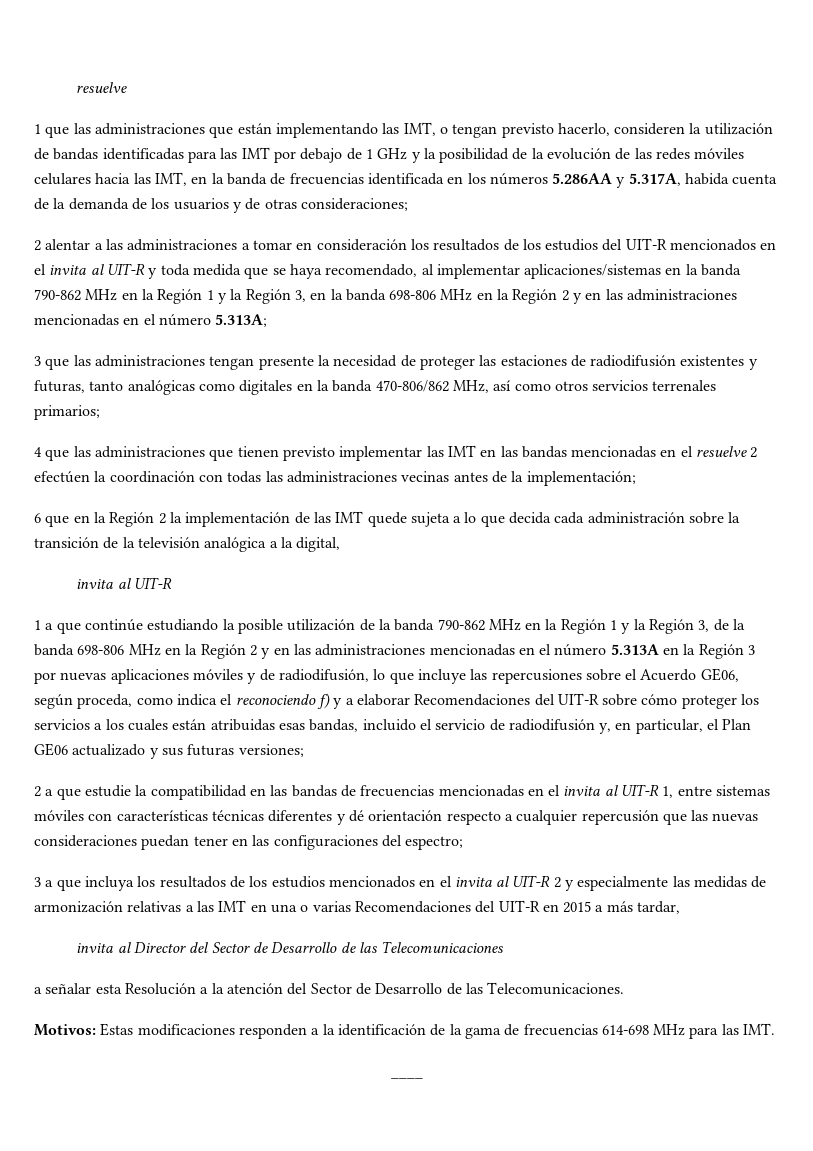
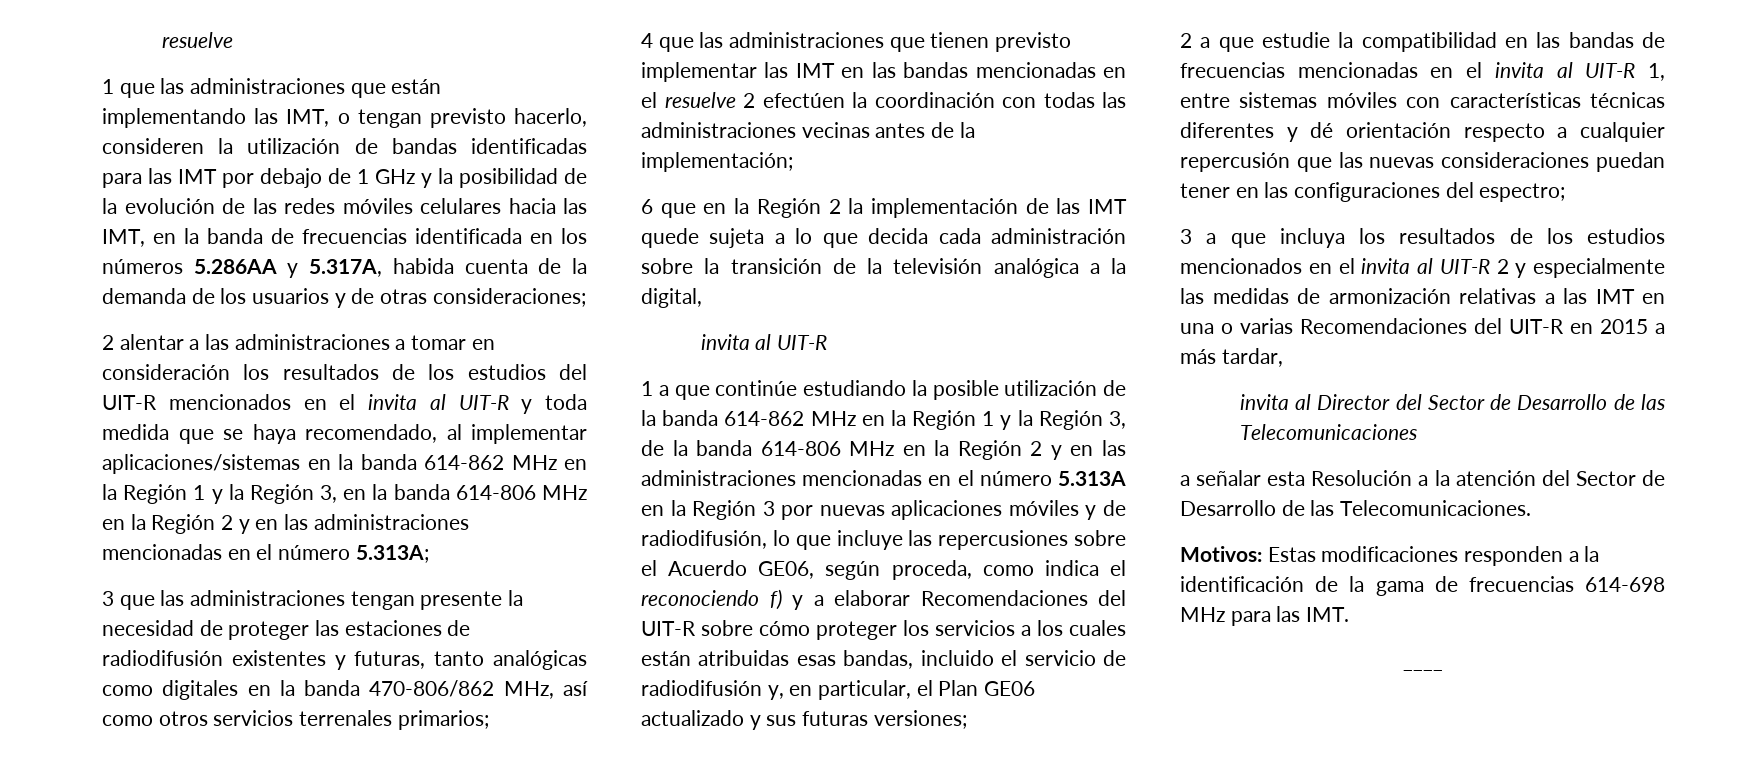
[34,289,81,301] 790-862 -> [424,455,504,470] 614-862
[389,290,437,300] 698-806 -> [455,485,536,500] 614-806
[437,619,485,631] 790-862 -> [724,411,805,426] 614-862
[77,645,125,655] 698-806 -> [760,441,841,456] 614-806

